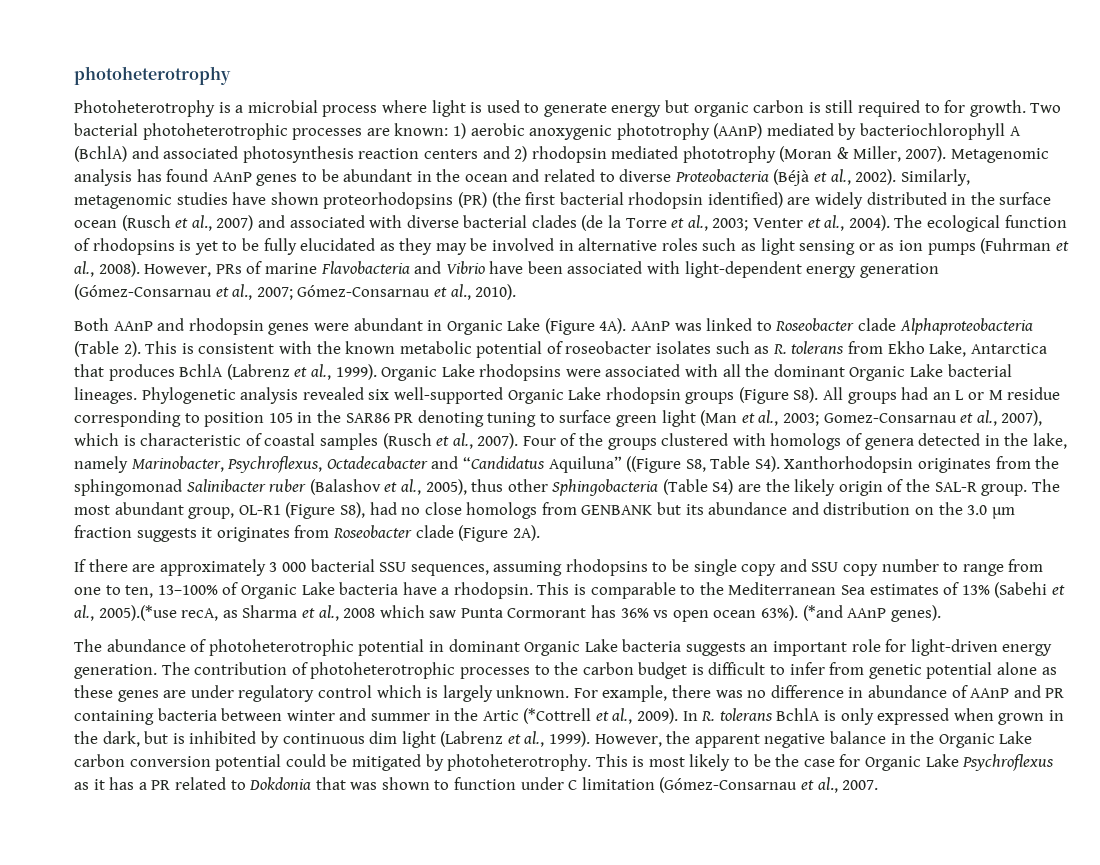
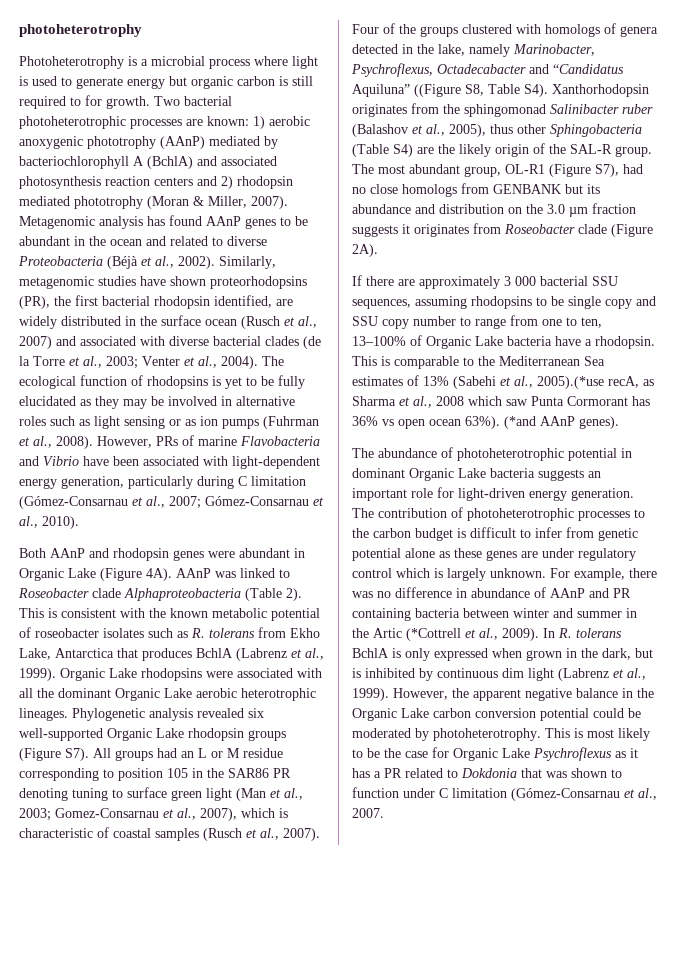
[457,192,521,208] (PR) (the -> [19,296,71,309] (PR), the
[707,192,783,208] identified) -> [214,295,272,308] identified,
[859,263,939,278] generation -> [61,476,306,489] generation, particularly during C limitation
[947,364,1012,377] bacterial -> [196,688,316,701] aerobic heterotrophic
[793,387,819,403] S8). -> [65,748,89,761] S7).
[339,502,365,518] S8), -> [595,164,619,177] S7),
[351,754,421,771] mitigated -> [352,728,411,738] moderated

